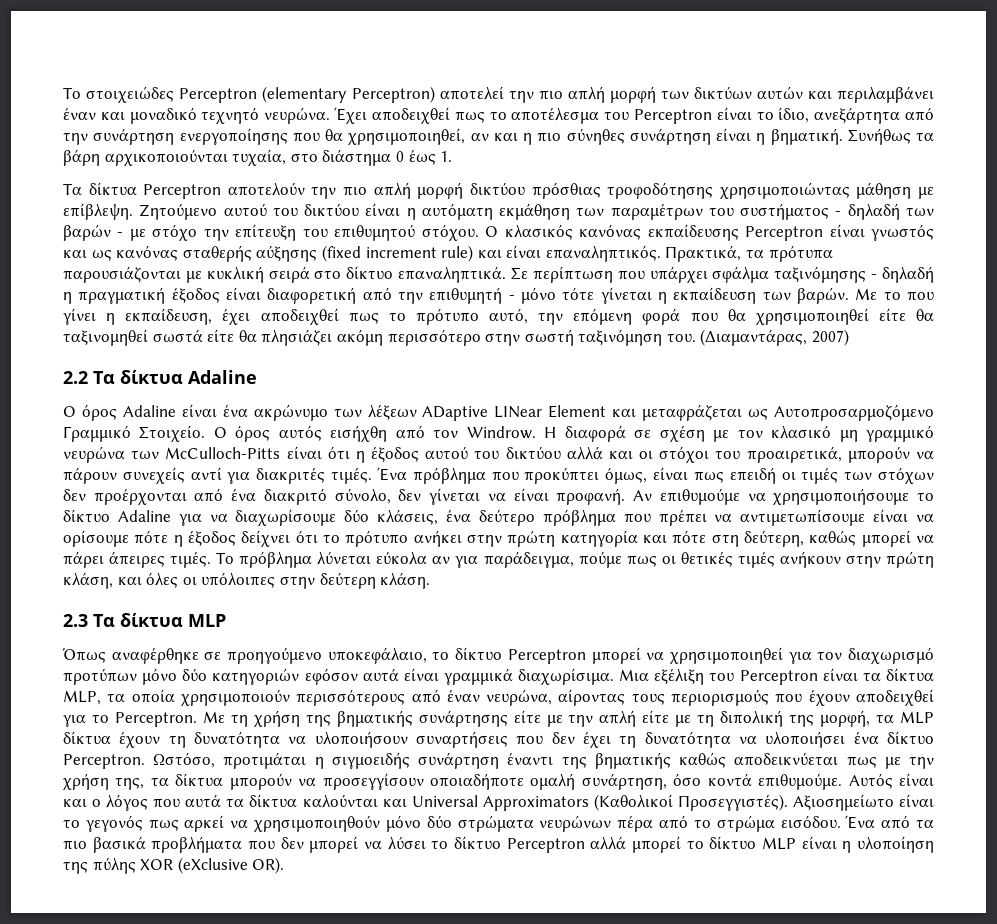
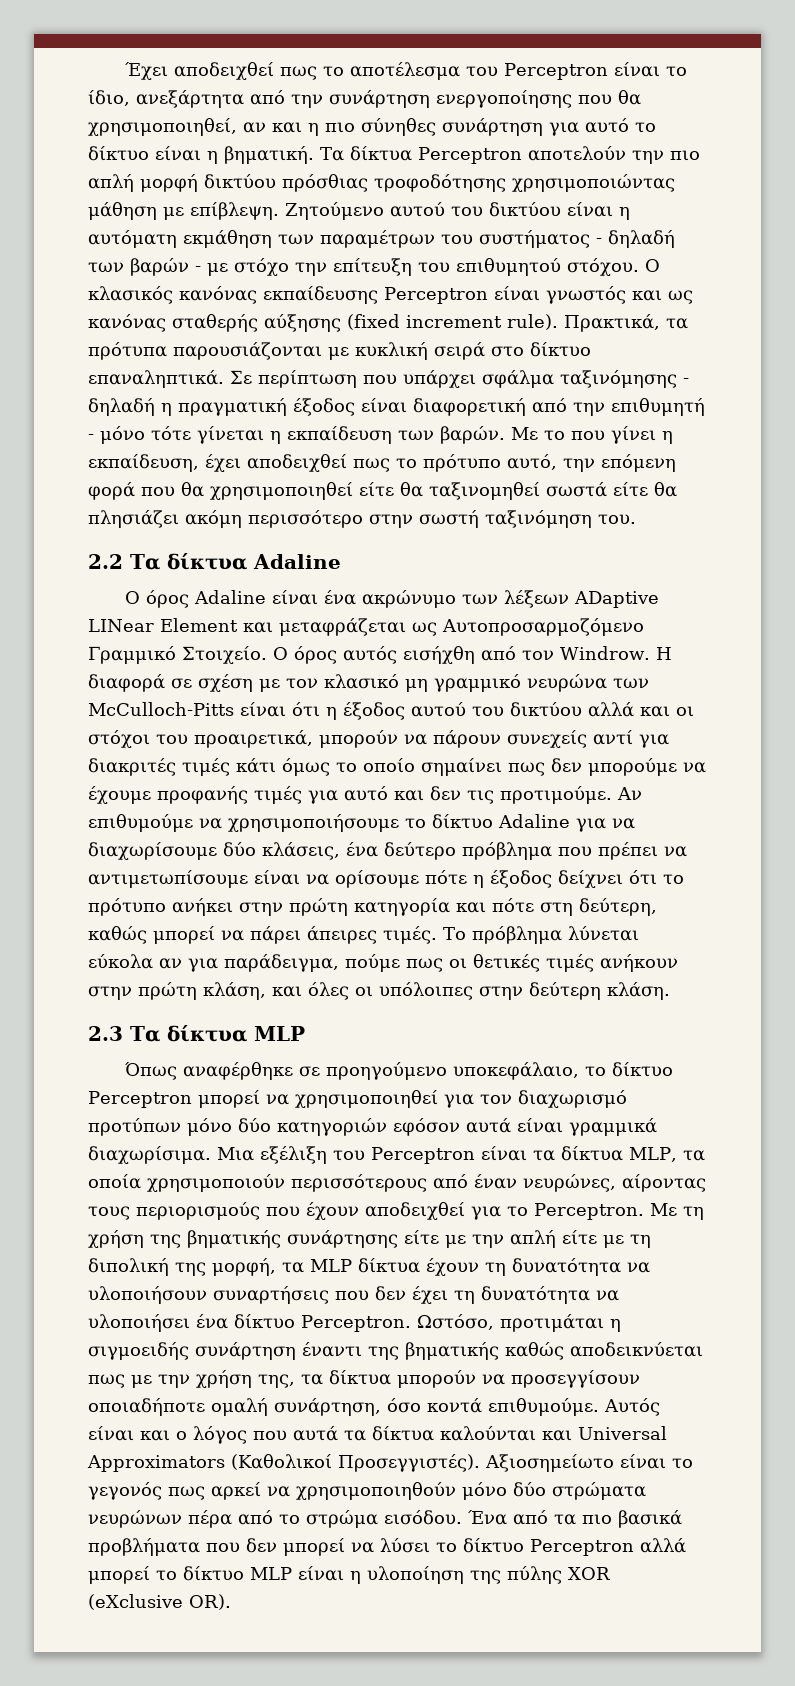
[63,86,934,103] [63,107,331,124] Το στοιχειώδες Perceptron (elementary Perceptron) αποτελεί την πιο απλή μορφή των δικτύων αυτών και περιλαμβάνει έναν και μοναδικό τεχνητό νευρώνα. -> (125, 71) none
[716,128,934,145] [63,149,453,166] είναι η βηματική. Συνήθως τα βάρη αρχικοποιούνται τυχαία, στο διάστημα 0 έως 1. // -> [549,118,656,136] [88,146,314,164] για αυτό το δίκτυο είναι η βηματική.
[441,245,661,262] rule) και είναι επαναληπτικός. -> [507,314,558,330] rule).
[700,329,850,346] (Διαμαντάρας, 2007) -> (636, 519) none
[331,467,935,484] [63,488,626,505] τιμές. Ένα πρόβλημα που προκύπτει όμως, είναι πως επειδή οι τιμές των στόχων δεν προέρχονται από ένα διακριτό σύνολο, δεν γίνεται να είναι προφανή. -> [182,758,706,776] [88,786,612,804] τιμές κάτι όμως το οποίο σημαίνει πως δεν μπορούμε να έχουμε προφανής τιμές για αυτό και δεν τις προτιμούμε.
[486,689,553,706] νευρώνα, -> [523,1174,616,1192] νευρώνες,

